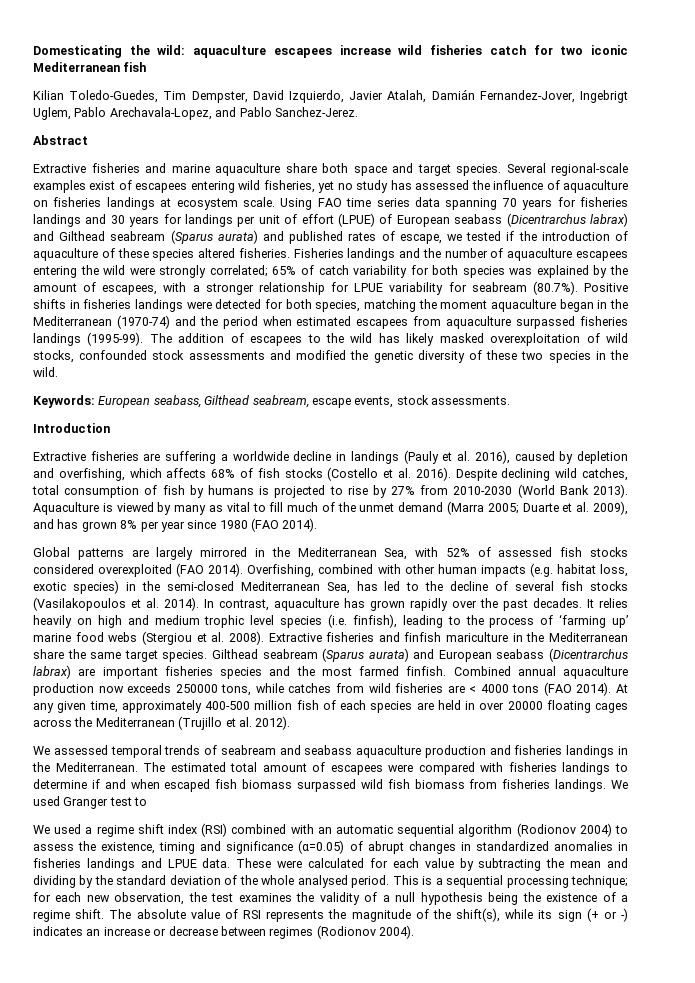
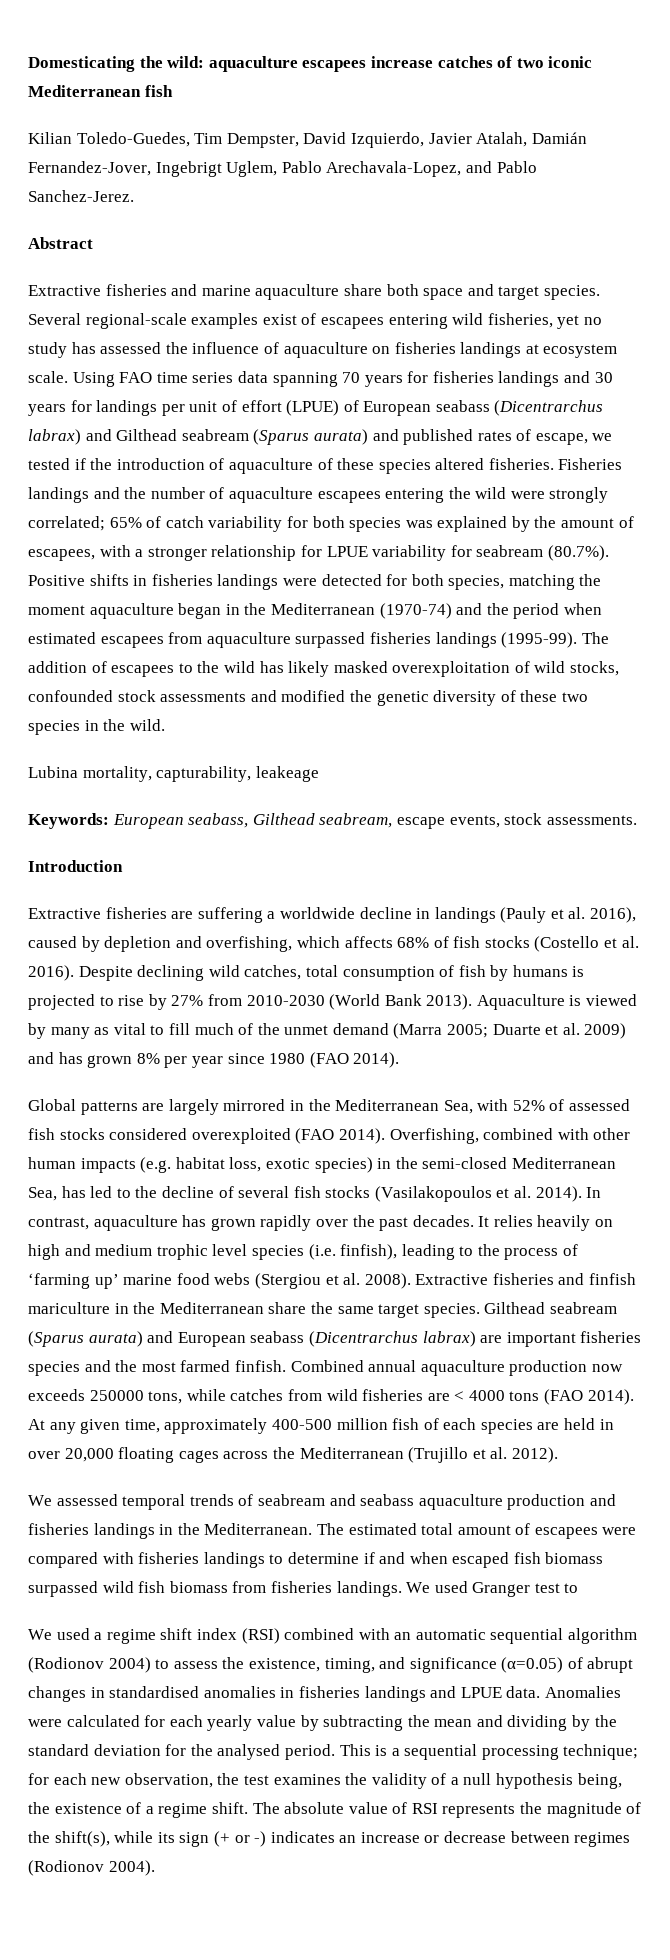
[398,45,553,55] wild fisheries catch for -> [437,56,513,68] catches of
(58, 372) none -> [28,766,319,782] // Lubina mortality, capturability, leakeage
[592,501,628,515] 2009), -> [584,1023,627,1039] 2009)
[507,701,543,710] 20000 -> [64,1448,114,1462] 20,000
[159,842,196,854] timing -> [324,1658,375,1673] timing,
[475,841,549,851] standardized -> [109,1686,200,1698] standardised
[236,858,272,868] These -> [544,1686,621,1698] Anomalies
(419, 863) none -> [207,1715,253,1731] yearly
[224,875,295,885] of the whole -> [165,1744,213,1756] for the
[488,892,519,905] being -> [577,1773,622,1789] being,

